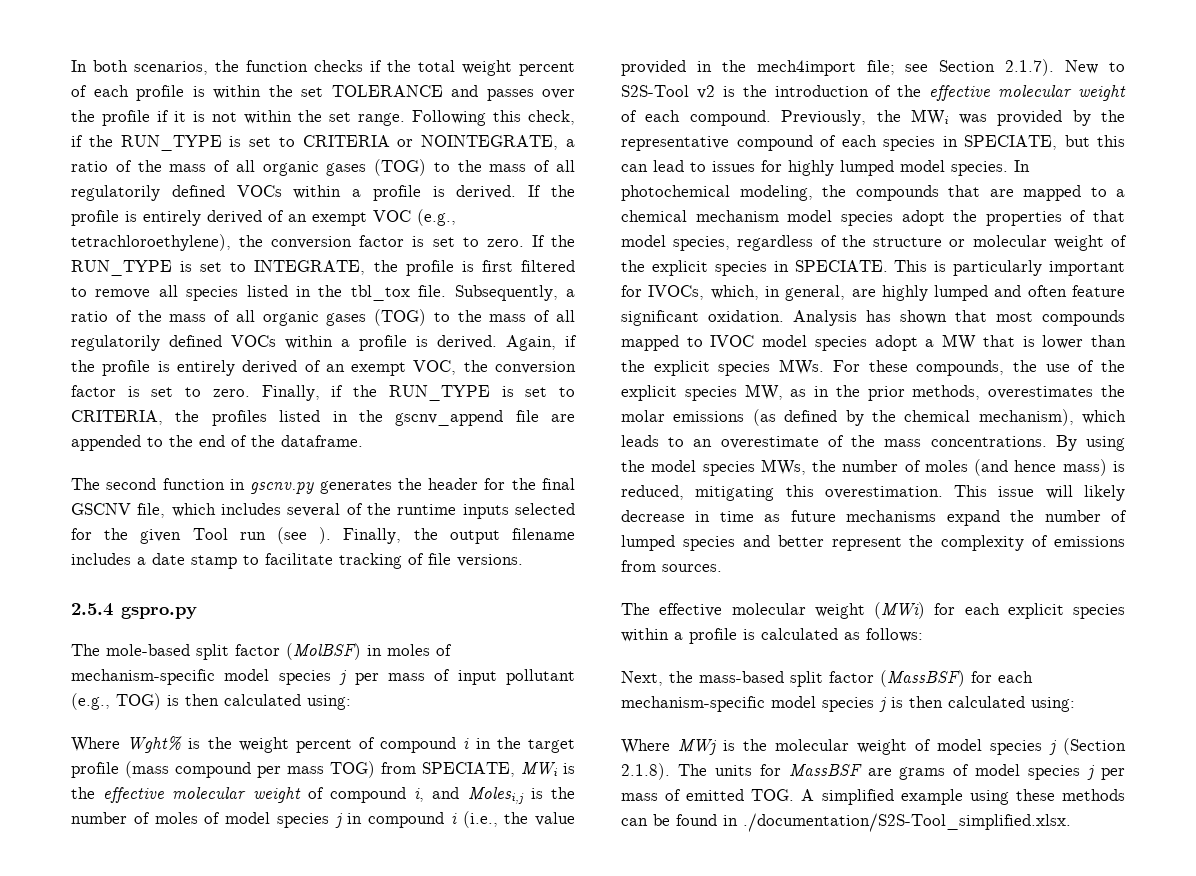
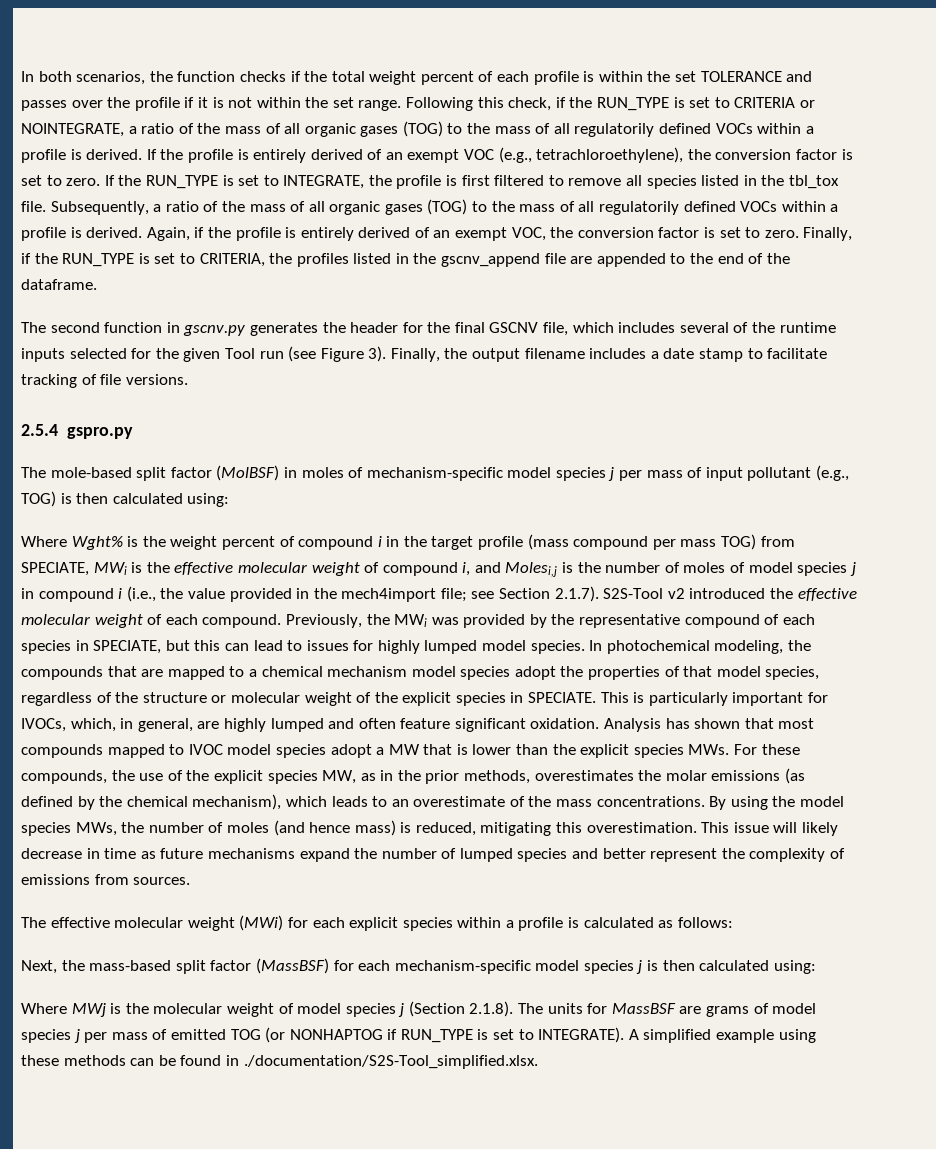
[319,527,332,544] ). -> [320,346,387,362] Figure 3).
[1065,60,1125,74] [621,85,892,99] New to S2S-Tool v2 is the introduction of -> [603,588,766,599] S2S-Tool v2 introduced
[751,789,795,801] TOG. -> [230,1027,625,1043] TOG (or NONHAPTOG if RUN_TYPE is set to INTEGRATE).

